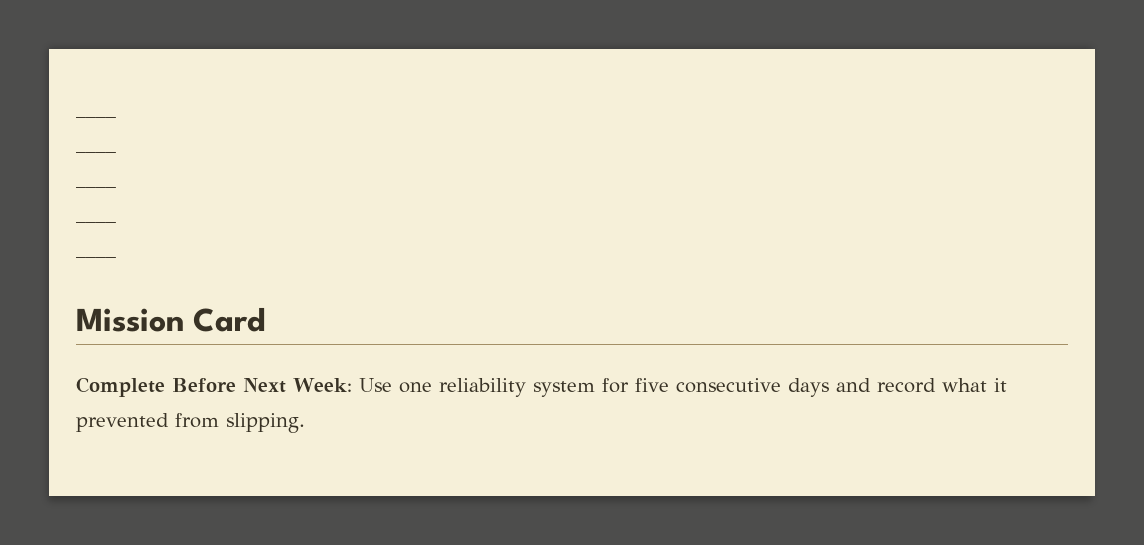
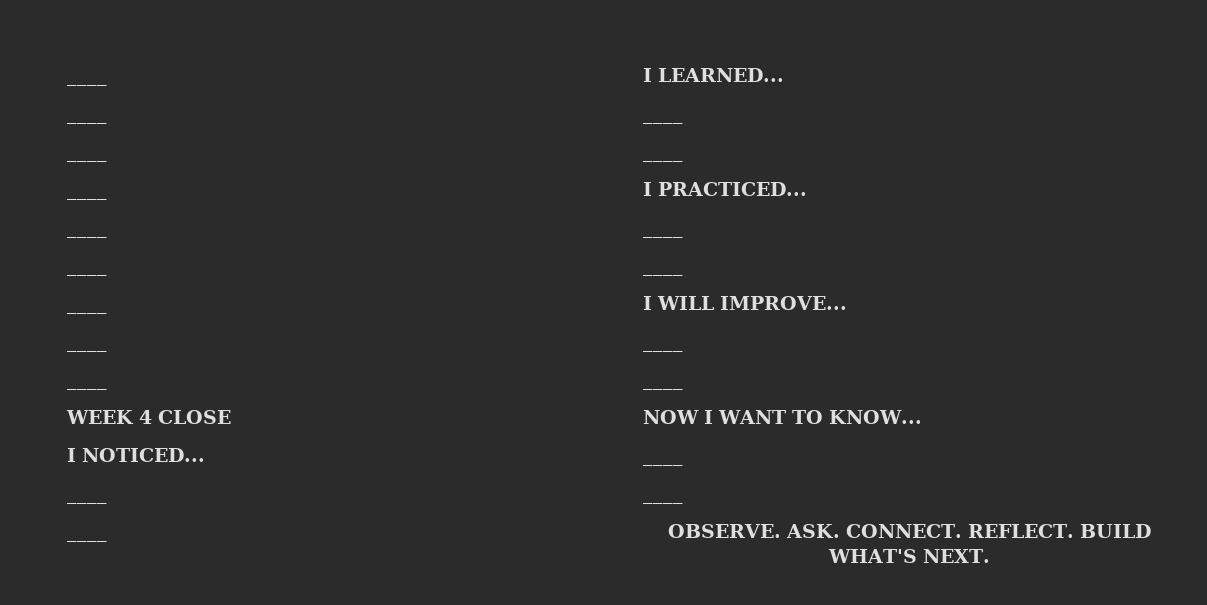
[76,116,116,118] [76,151,116,153] [76,186,116,188] [76,221,116,223] [76,256,116,258] [76,307,267,332] [76,377,1007,397] [76,413,305,433] ____ // ____ // ____ // ____ // ____ // Mission Card // Complete Before Next Week: Use one reliability system for five consecutive days and record what it prevented from slipping. -> [67,82,107,86] [67,120,107,124] [67,158,107,162] [67,196,107,200] [67,234,107,238] [67,272,107,276] [67,310,107,314] [67,348,107,352] [67,386,107,390] [66,410,231,424] [67,448,205,462] [67,500,107,504] [67,538,107,542] [643,68,784,82] [643,120,683,124] [643,158,683,162] [643,182,807,196] [643,234,683,238] [643,272,683,276] [643,296,847,310] [643,348,683,352] [643,386,683,390] [643,410,922,424] [643,462,683,466] [643,500,683,504] [668,524,1151,538] [828,549,991,563] ____ // ____ // ____ // ____ // ____ // ____ // ____ // ____ // ____ // WEEK 4 CLOSE // I NOTICED... // ____ // ____ // I LEARNED... // ____ // ____ // I PRACTICED... // ____ // ____ // I WILL IMPROVE... // ____ // ____ // NOW I WANT TO KNOW... // ____ // ____ // OBSERVE. ASK. CONNECT. REFLECT. BUILD WHAT'S NEXT.

